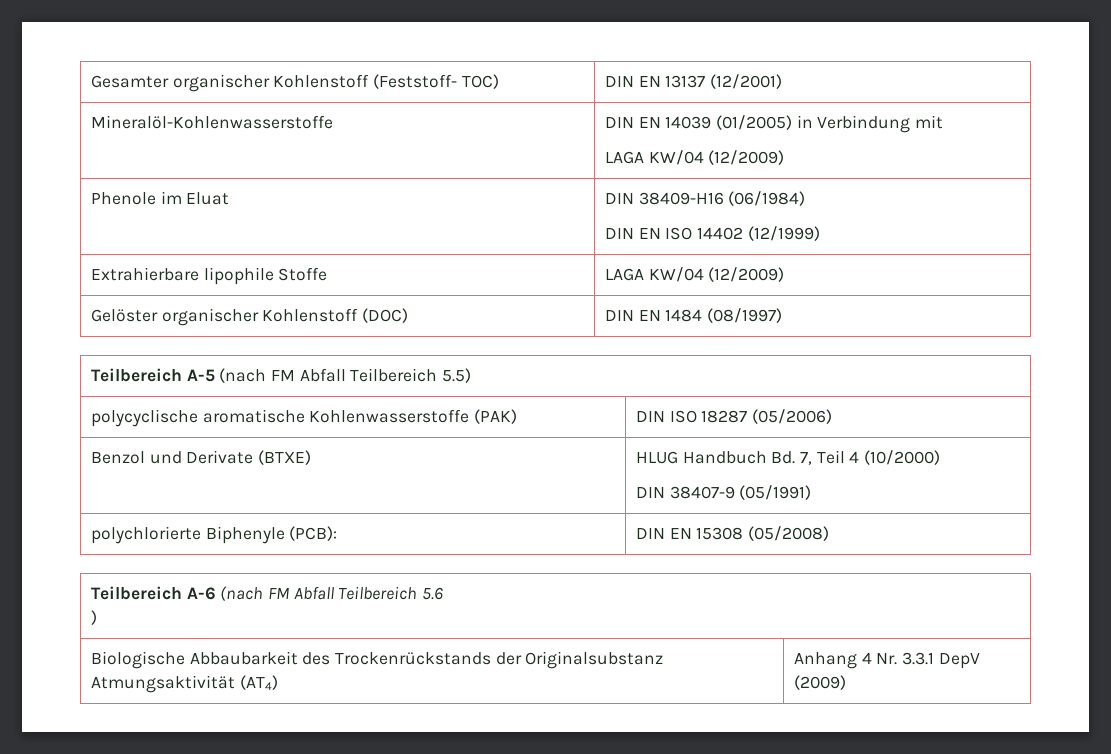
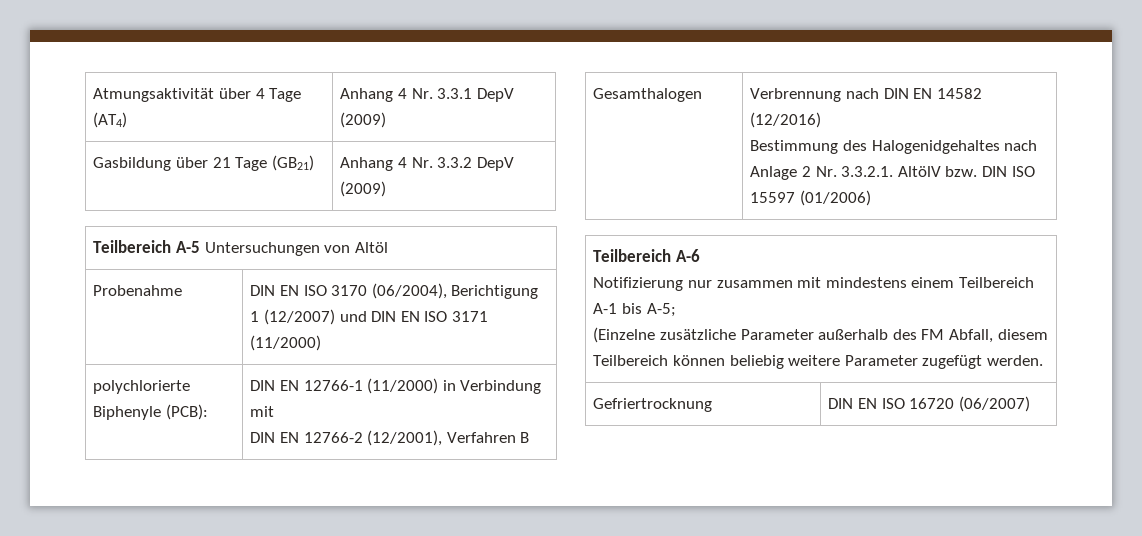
[90,74,499,92] [604,74,782,89] [90,115,333,129] [604,115,944,133] [604,150,785,165] [90,191,230,205] [604,191,806,206] [604,226,820,241] [90,267,328,285] [604,267,785,282] [90,308,408,326] [604,308,782,323] [90,368,472,383] [90,409,517,427] [635,409,832,424] [90,450,311,465] [635,450,941,465] [635,485,812,500] [90,526,338,544] [635,526,829,541] [90,586,444,601] [90,610,97,625] [90,651,664,669] [90,675,235,693] Gesamter organischer Kohlenstoff (Feststoff- TOC) | DIN EN 13137 (12/2001) // Mineralöl-Kohlenwasserstoffe | DIN EN 14039 (01/2005) in Verbindung mit // LAGA KW/04 (12/2009) // Phenole im Eluat | DIN 38409-H16 (06/1984) // DIN EN ISO 14402 (12/1999) // Extrahierbare lipophile Stoffe | LAGA KW/04 (12/2009) // Gelöster organischer Kohlenstoff (DOC) | DIN EN 1484 (08/1997) // Teilbereich A-5 (nach FM Abfall Teilbereich 5.5) // polycyclische aromatische Kohlenwasserstoffe (PAK) | DIN ISO 18287 (05/2006) // Benzol und Derivate (BTXE) | HLUG Handbuch Bd. 7, Teil 4 (10/2000) // DIN 38407-9 (05/1991) // polychlorierte Biphenyle (PCB): | DIN EN 15308 (05/2008) // Teilbereich A-6 (nach FM Abfall Teilbereich 5.6 // ) // Biologische Abbaubarkeit des Trockenrückstands der Originalsubstanz Atmungsaktivität -> [93,88,302,102] Atmungsaktivität über 4 Tage
(846, 682) none -> [93,155,314,171] [340,157,514,171] [340,181,387,197] [93,240,388,256] [93,285,183,296] [250,283,539,299] [250,309,488,325] [250,335,322,351] [93,380,191,394] [93,404,209,420] [250,378,542,394] [250,406,275,417] [250,430,530,446] [593,88,703,102] [750,88,982,102] [750,112,822,128] [750,140,1038,154] [750,166,1035,180] [750,190,872,206] [593,249,701,262] [593,277,1034,291] [593,303,676,317] [593,327,1048,343] [593,355,1043,369] [593,398,713,412] [828,396,1030,412] // Gasbildung über 21 Tage (GB21) | Anhang 4 Nr. 3.3.2 DepV (2009) // Teilbereich A-5 Untersuchungen von Altöl // Probenahme | DIN EN ISO 3170 (06/2004), Berichtigung 1 (12/2007) und DIN EN ISO 3171 (11/2000) // polychlorierte Biphenyle (PCB): | DIN EN 12766-1 (11/2000) in Verbindung mit // DIN EN 12766-2 (12/2001), Verfahren B // Gesamthalogen | Verbrennung nach DIN EN 14582 (12/2016) // Bestimmung des Halogenidgehaltes nach Anlage 2 Nr. 3.3.2.1. AltölV bzw. DIN ISO 15597 (01/2006) // Teilbereich A-6 // Notifizierung nur zusammen mit mindestens einem Teilbereich A-1 bis A-5; // (Einzelne zusätzliche Parameter außerhalb des FM Abfall, diesem Teilbereich können beliebig weitere Parameter zugefügt werden. // Gefriertrocknung | DIN EN ISO 16720 (06/2007)

